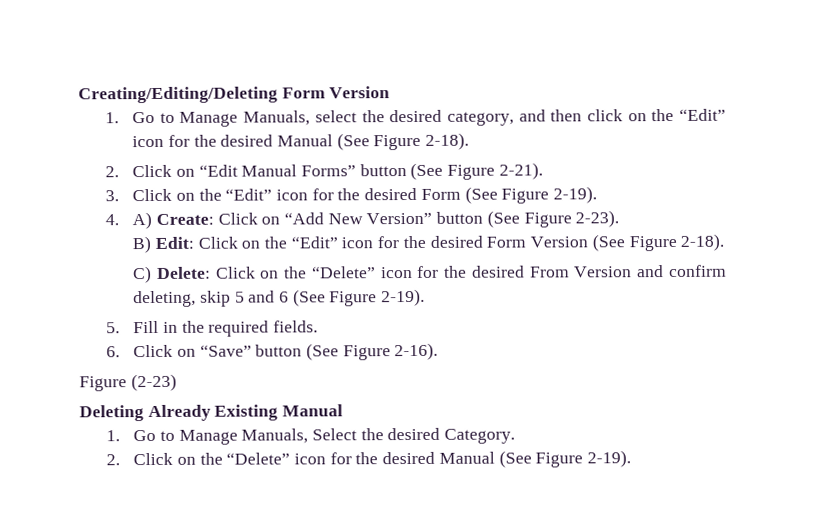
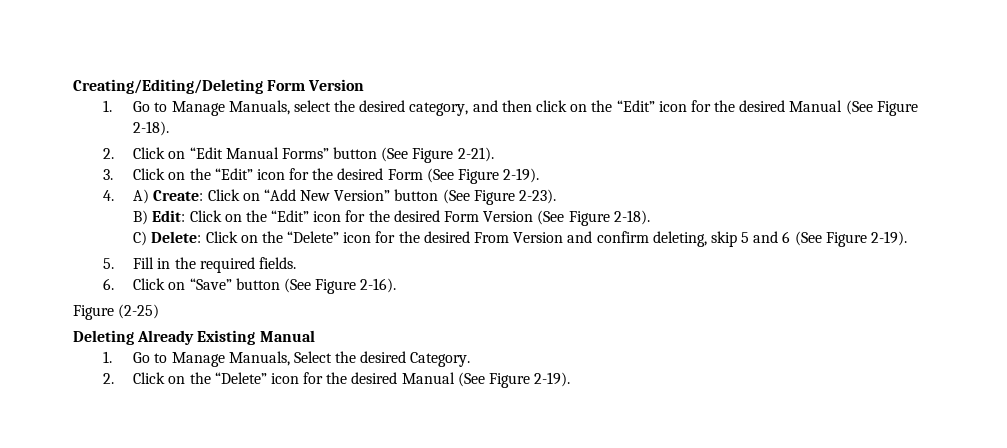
[130,373,177,392] (2-23) -> [118,304,160,319] (2-25)

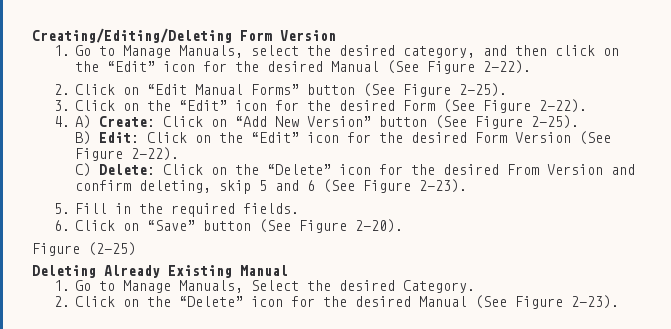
[133,121,170,136] 2-18). -> [483,60,532,74] 2-22).
[457,147,494,162] 2-21). -> [459,83,508,97] 2-25).
[503,168,540,183] 2-19). -> [539,99,588,113] 2-22).
[518,189,556,204] 2-23). -> [531,115,580,129] 2-25).
[613,210,650,225] 2-18). -> [131,147,180,161] 2-22).
[871,231,908,246] 2-19). -> [419,179,468,193] 2-23).
[360,278,397,293] 2-16). -> [355,219,404,233] 2-20).
[534,372,571,387] 2-19). -> [571,295,620,309] 2-23).

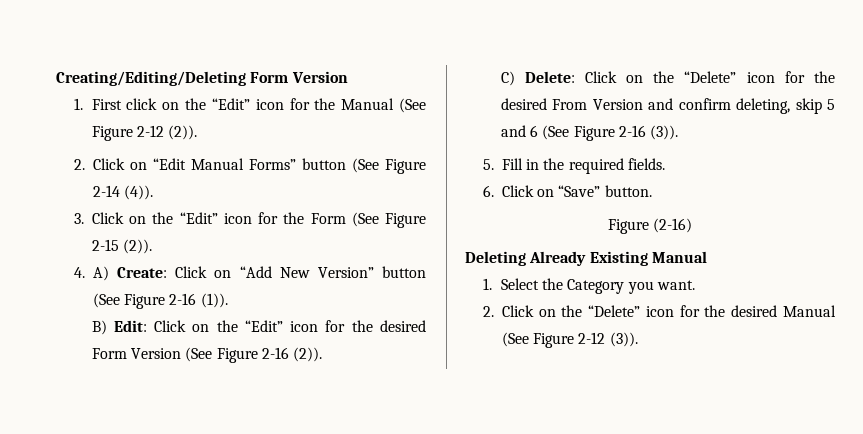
[75,45,548,58] Go to Manage Manuals, select the desired category, and then -> [91,99,122,110] First
[267,60,532,74] desired Manual (See Figure 2-22). -> [341,98,427,113] [91,125,198,141] Manual (See Figure 2-12 (2)).
[459,83,508,97] 2-25). -> [92,185,154,200] 2-14 (4)).
[339,100,396,111] desired -> (305, 218) none
[539,99,588,113] 2-22). -> [91,239,153,254] 2-15 (2)).
[531,115,580,129] 2-25). -> [169,293,228,308] 2-16 (1)).
[131,147,180,161] 2-22). -> [261,347,323,362] 2-16 (2)).
[419,179,468,193] 2-23). -> [618,125,679,140] 2-16 (3)).
[203,219,404,233] [32,242,136,256] button (See Figure 2-20). // Figure (2-25) -> [604,185,652,197] [607,218,693,234] button. // Figure (2-16)
[75,280,476,293] Go to Manage Manuals, Select the desired Category. -> [500,278,695,294] Select the Category you want.
[571,295,620,309] 2-23). -> [578,332,638,347] 2-12 (3)).

